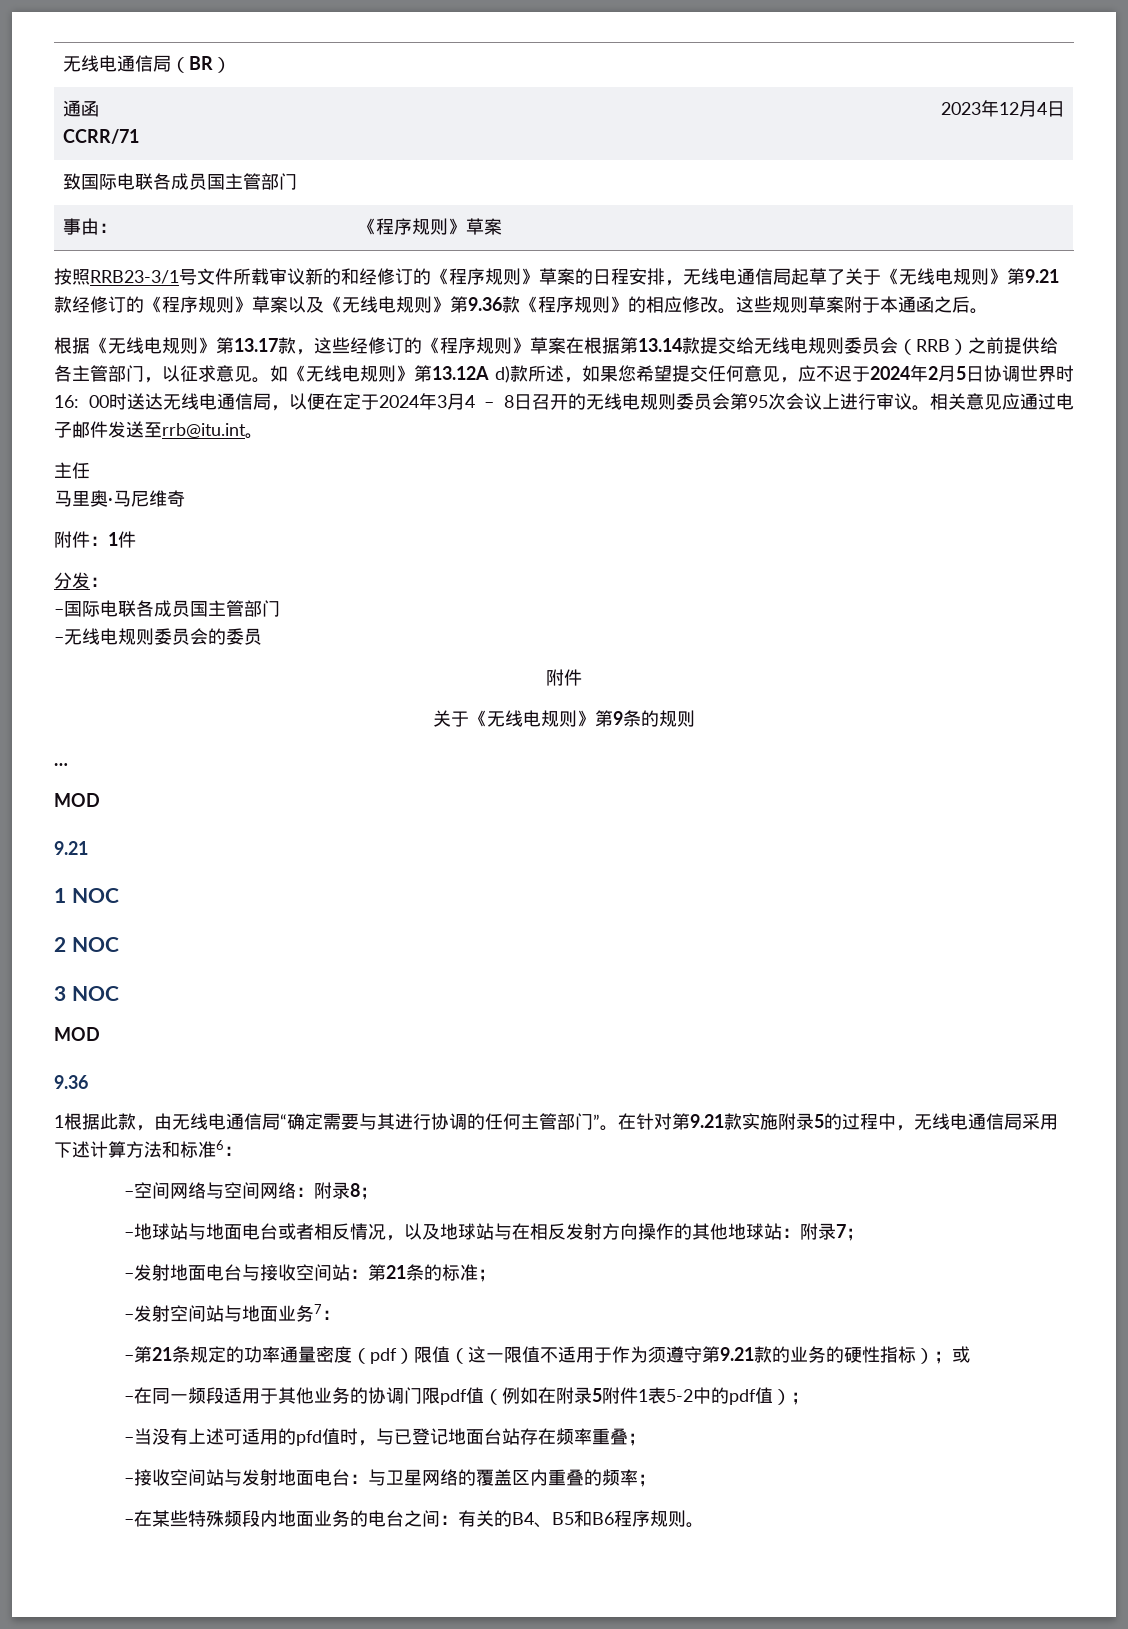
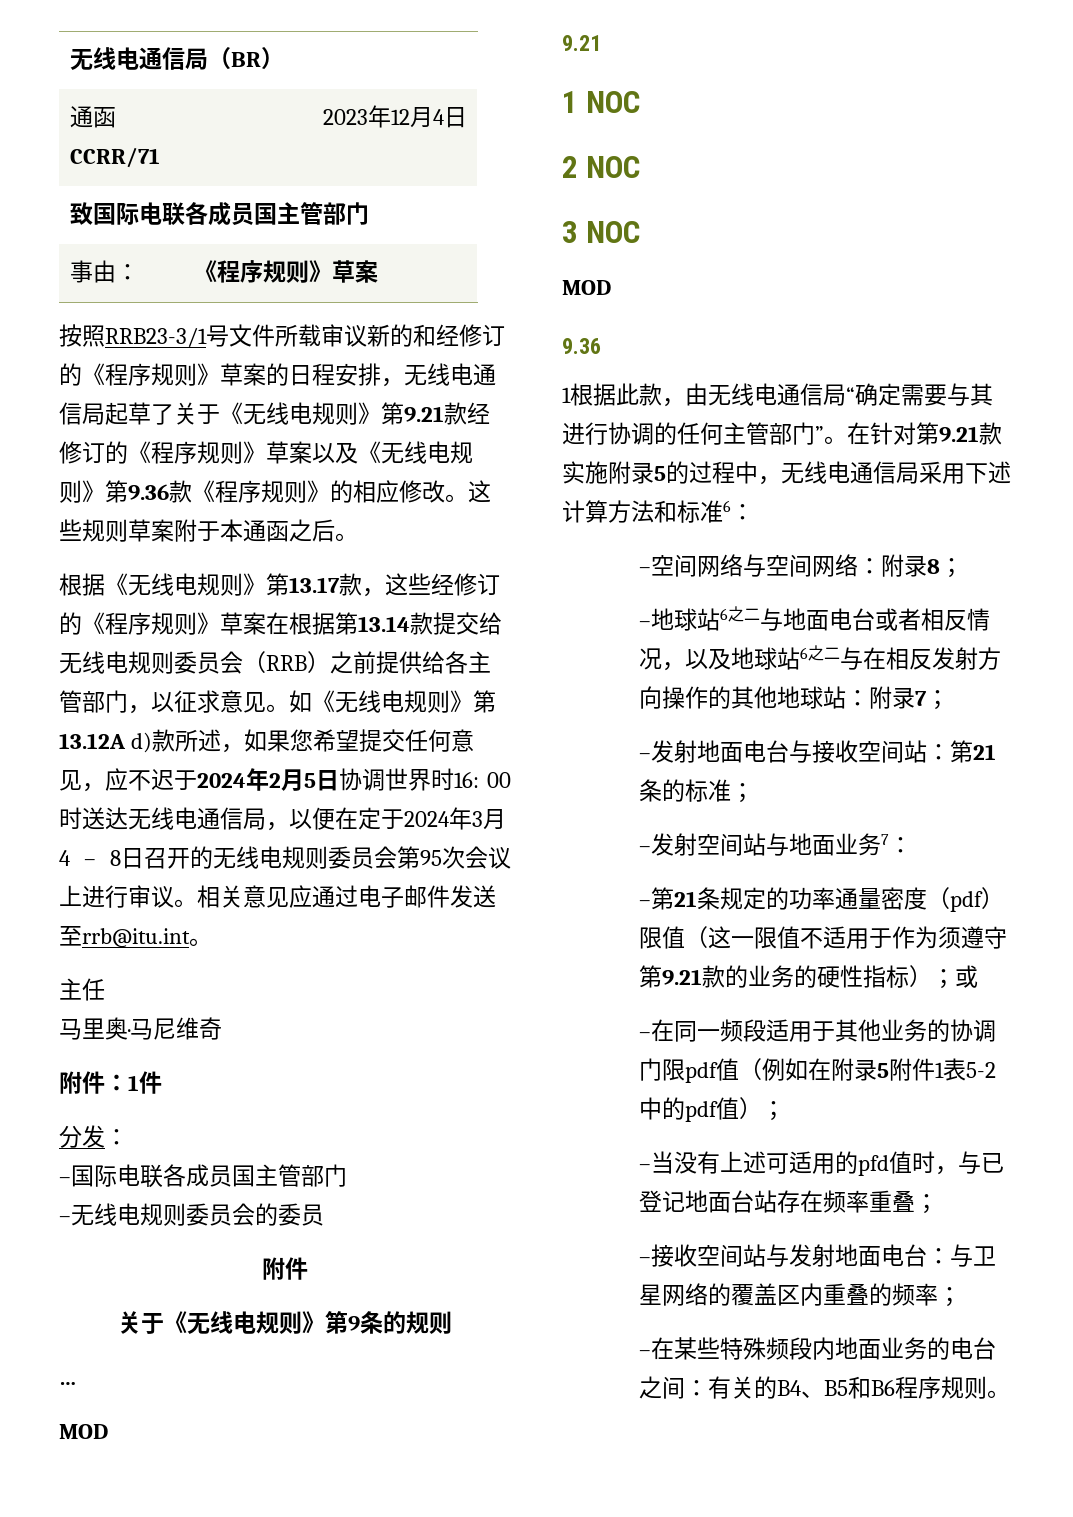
(189, 1231) none -> [719,606,760,622] 6之二
(495, 1231) none -> [799,645,840,661] 6之二

